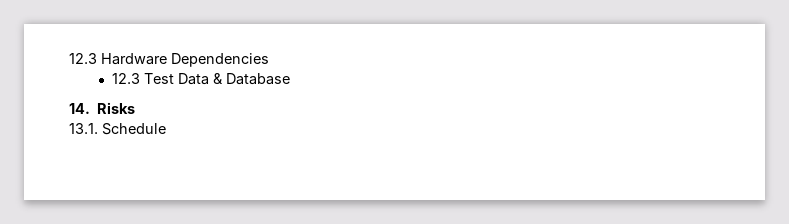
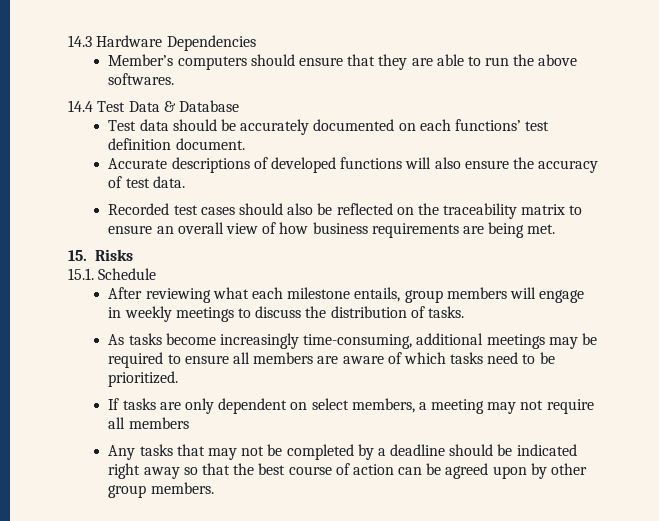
[69,53,98,64] 12.3 -> [68,35,93,47] 14.3
[112,73,291,85] [69,103,91,114] 12.3 Test Data & Database // 14. -> [108,54,578,70] [108,73,175,85] [68,100,239,112] [108,119,550,135] [108,138,245,150] [108,157,599,173] [108,176,185,188] [108,203,583,219] [108,222,556,238] [68,250,88,261] Member’s computers should ensure that they are able to run the above softwares. // 14.4 Test Data & Database // Test data should be accurately documented on each functions’ test definition document. // Accurate descriptions of developed functions will also ensure the accuracy of test data. // Recorded test cases should also be reflected on the traceability matrix to ensure an overall view of how business requirements are being met. // 15.
[69,123,99,134] 13.1. -> [68,268,95,280] 15.1.
(167, 129) none -> [108,287,585,303] [108,306,464,322] [108,333,597,349] [108,352,555,368] [108,371,179,387] [108,398,594,414] [108,417,189,429] [108,444,577,460] [108,463,587,479] [108,482,214,498] // After reviewing what each milestone entails, group members will engage in weekly meetings to discuss the distribution of tasks. // As tasks become increasingly time-consuming, additional meetings may be required to ensure all members are aware of which tasks need to be prioritized. // If tasks are only dependent on select members, a meeting may not require all members // Any tasks that may not be completed by a deadline should be indicated right away so that the best course of action can be agreed upon by other group members.

